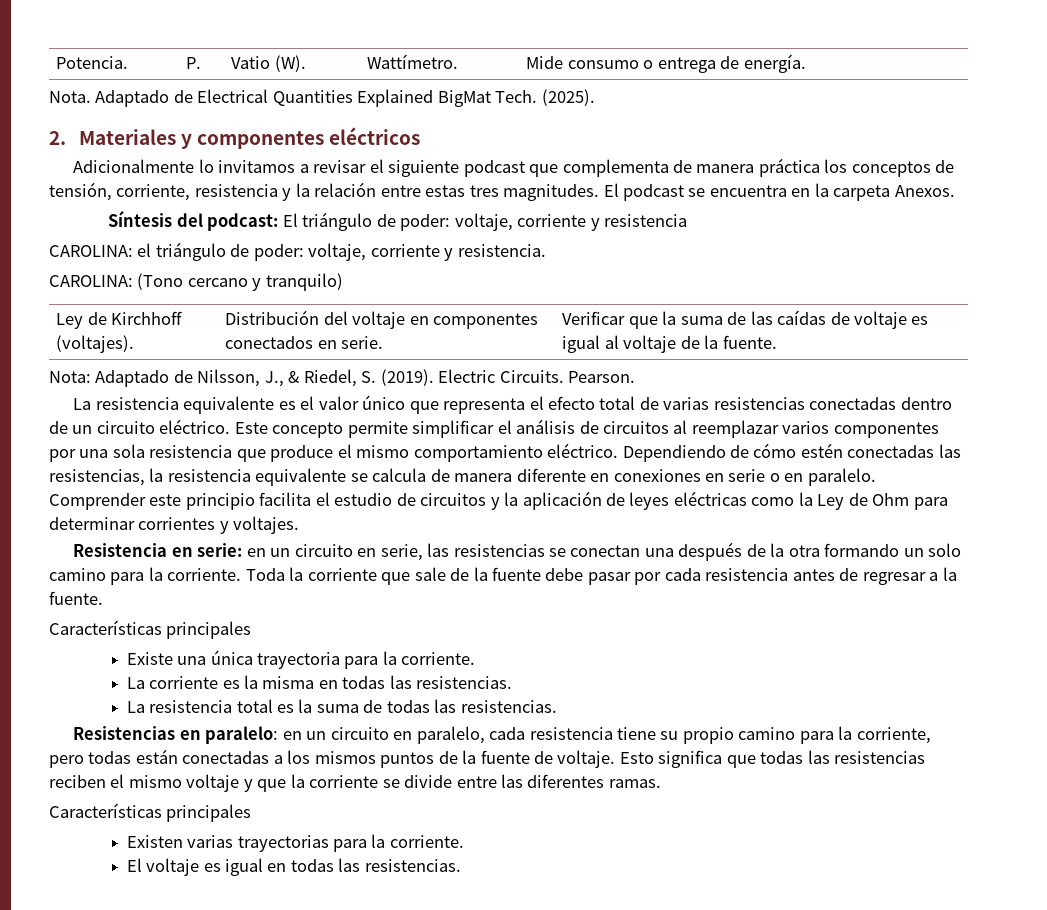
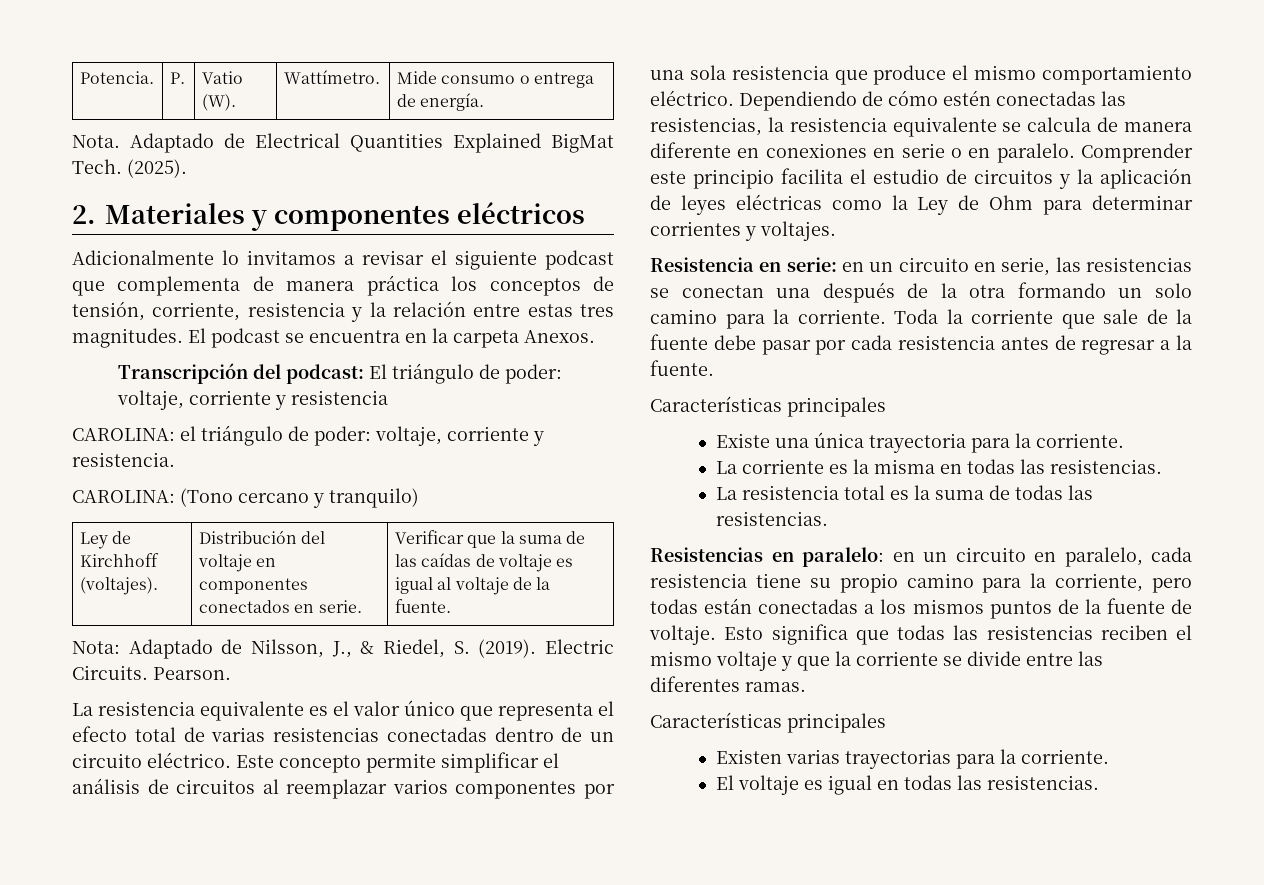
[108,211,173,227] Síntesis -> [117,363,248,384] Transcripción

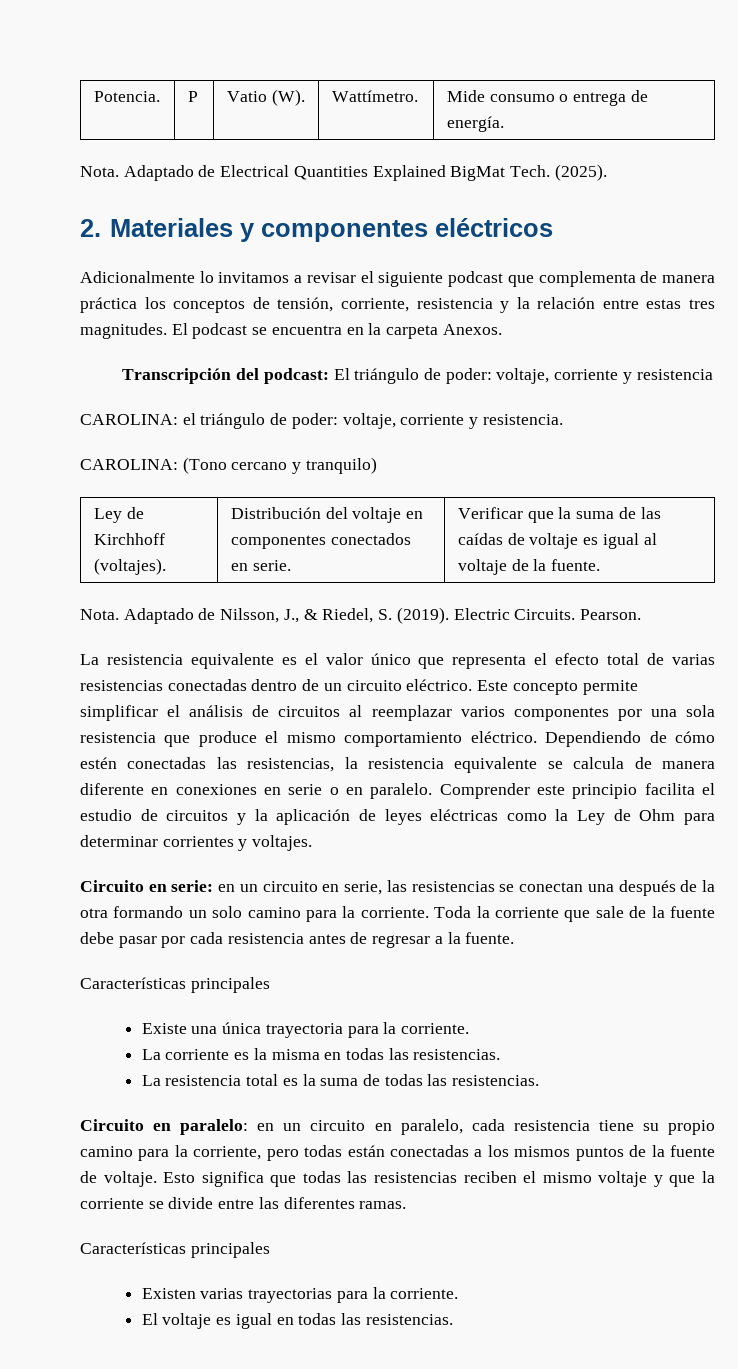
[169,72,185,84] P. -> [187,91,198,102] P
[72,641,120,654] Nota: -> [80,609,119,620] Nota.
[650,257,754,272] Resistencia -> [80,880,144,892] Circuito
[650,547,763,562] Resistencias -> [80,1119,144,1131] Circuito

